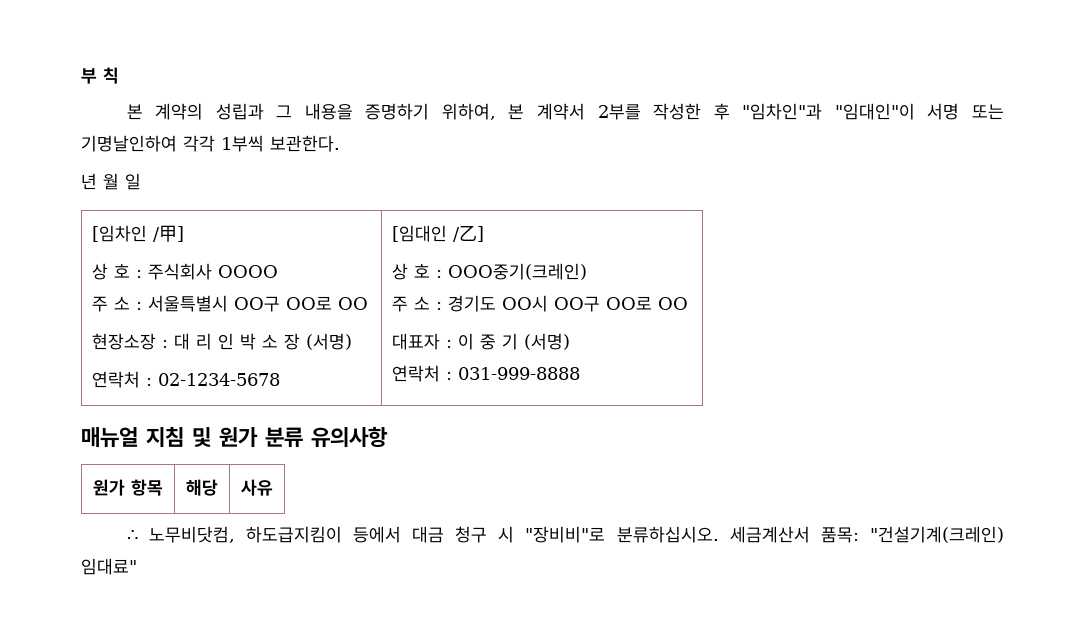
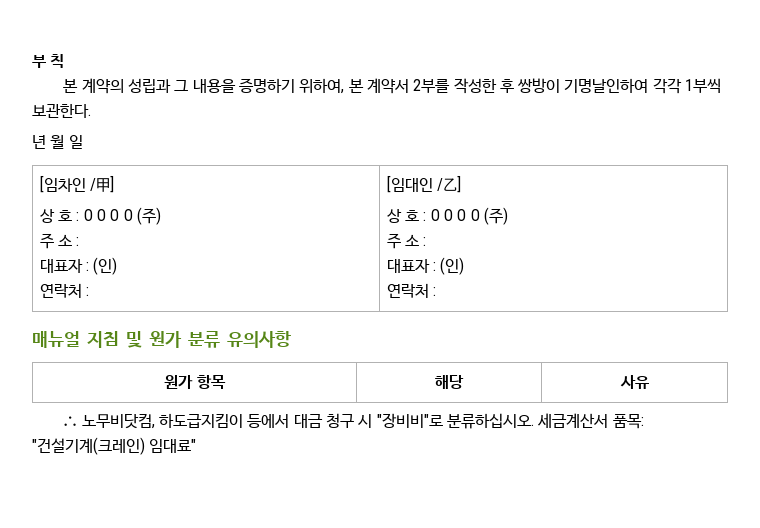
[742,103,1004,120] "임차인"과 "임대인"이 서명 또는 -> [517,78,561,93] 쌍방이
[147,263,278,280] [91,295,368,312] [91,333,352,350] [91,371,280,388] 주식회사 OOOO // 주 소 : 서울특별시 OO구 OO로 OO // 현장소장 : 대 리 인 박 소 장 (서명) // 연락처 : 02-1234-5678 -> [83,207,162,225] [39,233,80,249] [39,257,118,275] [39,283,90,298] O O O O (주) // 주 소 : // 대표자 : (인) // 연락처 :
[447,263,587,280] [391,295,688,312] [391,333,570,350] [391,365,580,382] OOO중기(크레인) // 주 소 : 경기도 OO시 OO구 OO로 OO // 대표자 : 이 중 기 (서명) // 연락처 : 031-999-8888 -> [430,207,509,225] [386,233,427,249] [386,257,465,275] [386,283,437,298] O O O O (주) // 주 소 : // 대표자 : (인) // 연락처 :

